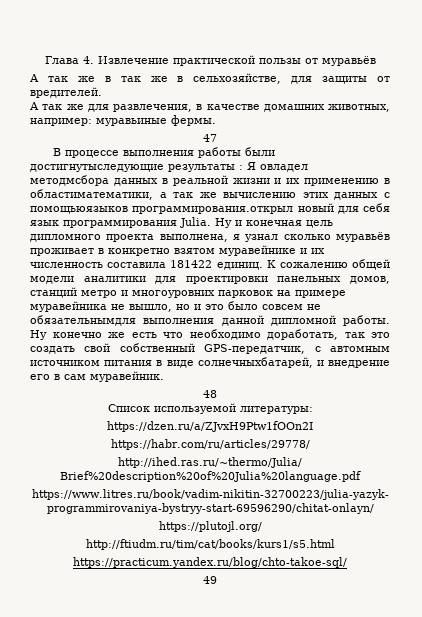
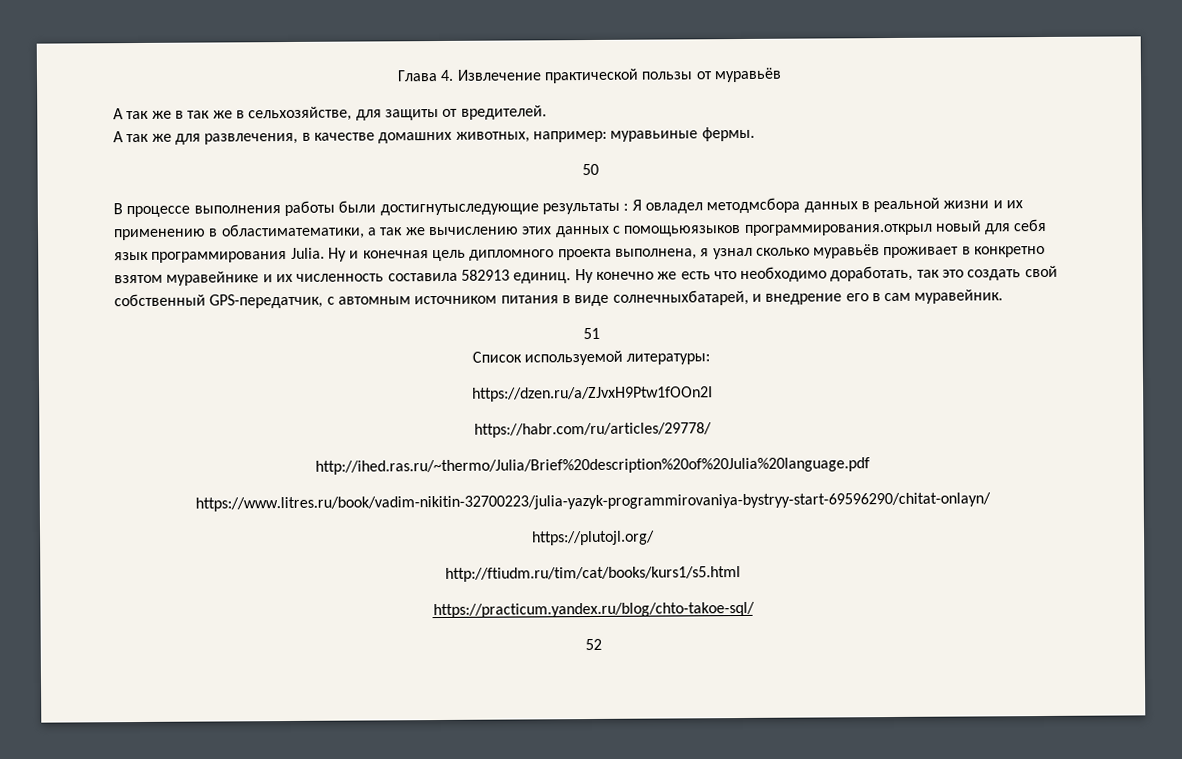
[203,134,217,142] 47 -> [581,163,599,176] 50
[170,259,390,270] [30,276,390,284] [30,287,346,298] [30,301,321,312] [30,315,390,326] 181422 единиц. К сожалению общей модели аналитики для проектировки панельных домов, станций метро и многоуровних парковок на примере муравейника не вышло, но и это было совсем не обязательнымдля выполнения данной дипломной работы. -> [460,269,572,284] 582913 единиц.
[203,390,217,398] 48 -> [582,327,600,340] 51
[203,576,217,584] 49 -> [584,638,602,651] 52

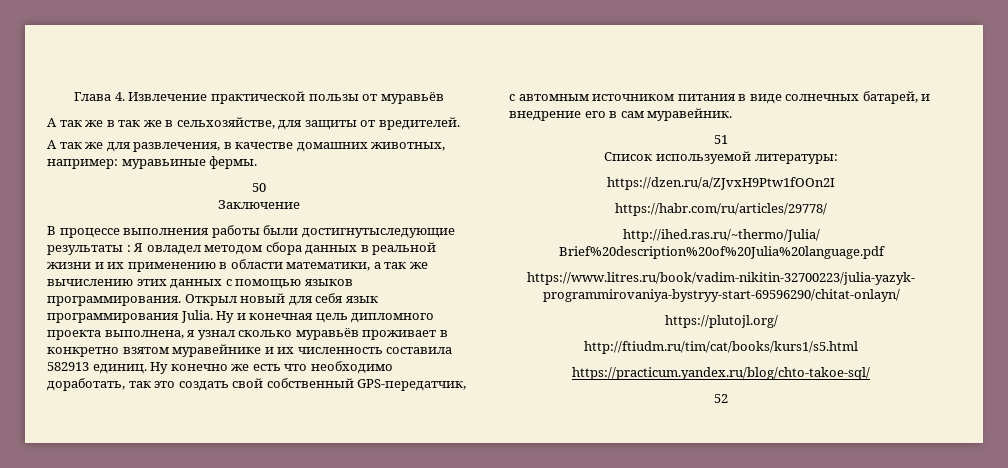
(599, 169) none -> [218,200,300,209] // Заключение
[706,197,801,214] методмсбора -> [204,242,302,255] методом сбора
[220,223,365,240] областиматематики, -> [230,259,371,271] области математики,
[623,223,933,237] помощьюязыков программирования.открыл -> [235,279,353,289] [47,294,237,306] помощью языков программирования. Открыл
[612,289,749,306] солнечныхбатарей, -> [785,91,918,104] солнечных батарей,

